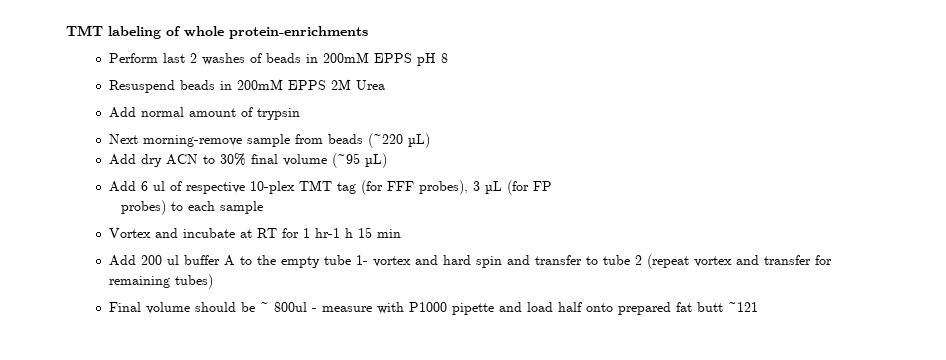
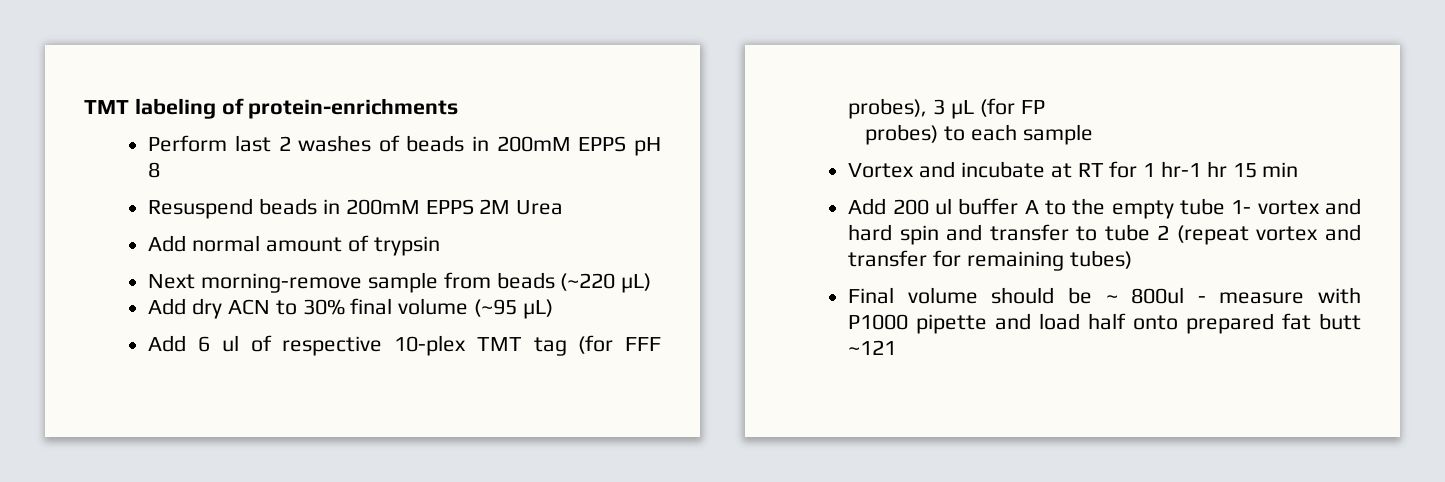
[184,26,224,37] whole -> (244, 106) none
[344,228,353,238] h -> [1206,161,1227,177] hr

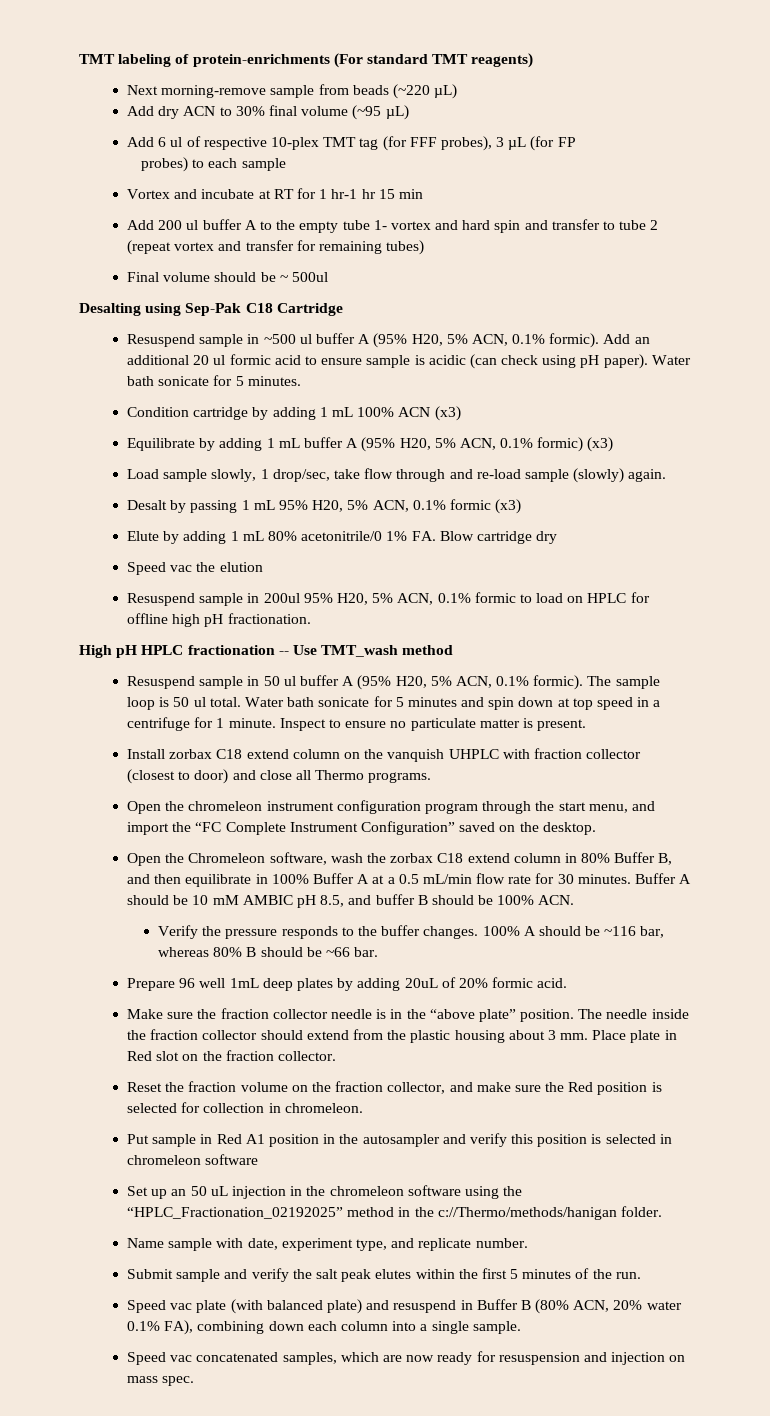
[148,135,661,156] [148,162,161,178] [148,198,564,219] [148,235,440,256] // Perform last 2 washes of beads in 200mM EPPS pH 8 // Resuspend beads in 200mM EPPS 2M Urea // Add normal amount of trypsin -> [333,53,534,68] (For standard TMT reagents)
[1131,287,1361,304] [848,313,1361,334] [848,340,897,355] 800ul - measure with P1000 pipette and load half onto prepared fat butt ~121 -> [291,272,328,282] [79,303,343,316] [127,333,650,348] [127,354,691,369] [127,375,301,386] [127,406,461,421] [127,437,614,452] [127,468,667,483] [127,499,522,514] [127,531,558,544] [127,562,263,575] [127,592,650,606] [127,613,311,627] [79,645,454,658] [127,675,660,690] [127,696,661,710] [127,717,587,731] [127,748,642,762] [127,769,432,784] [127,800,655,814] [127,821,596,835] [127,852,673,866] [127,873,692,887] [127,894,575,908] [158,925,665,939] [158,947,379,957] [127,977,568,991] [127,1008,689,1022] [127,1029,677,1043] [127,1050,336,1061] [127,1081,662,1095] [127,1102,363,1113] [127,1133,672,1147] [127,1154,259,1165] [127,1185,523,1199] [127,1206,662,1220] [127,1238,528,1251] [127,1268,641,1282] [127,1299,682,1314] [127,1320,521,1335] [127,1351,686,1365] [127,1376,195,1386] 500ul // Desalting using Sep-Pak C18 Cartridge // Resuspend sample in ~500 ul buffer A (95% H20, 5% ACN, 0.1% formic). Add an additional 20 ul formic acid to ensure sample is acidic (can check using pH paper). Water bath sonicate for 5 minutes. // Condition cartridge by adding 1 mL 100% ACN (x3) // Equilibrate by adding 1 mL buffer A (95% H20, 5% ACN, 0.1% formic) (x3) // Load sample slowly, 1 drop/sec, take flow through and re-load sample (slowly) again. // Desalt by passing 1 mL 95% H20, 5% ACN, 0.1% formic (x3) // Elute by adding 1 mL 80% acetonitrile/0 1% FA. Blow cartridge dry // Speed vac the elution // Resuspend sample in 200ul 95% H20, 5% ACN, 0.1% formic to load on HPLC for offline high pH fractionation. // High pH HPLC fractionation -- Use TMT_wash method // Resuspend sample in 50 ul buffer A (95% H20, 5% ACN, 0.1% formic). The sample loop is 50 ul total. Water bath sonicate for 5 minutes and spin down at top speed in a centrifuge for 1 minute. Inspect to ensure no particulate matter is present. // Install zorbax C18 extend column on the vanquish UHPLC with fraction collector (closest to door) and close all Thermo programs. // Open the chromeleon instrument configuration program through the start menu, and import the “FC Complete Instrument Configuration” saved on the desktop. // Open the Chromeleon software, wash the zorbax C18 extend column in 80% Buffer B, and then equilibrate in 100% Buffer A at a 0.5 mL/min flow rate for 30 minutes. Buffer A should be 10 mM AMBIC pH 8.5, and buffer B should be 100% ACN. // Verify the pressure responds to the buffer changes. 100% A should be ~116 bar, whereas 80% B should be ~66 bar. // Prepare 96 well 1mL deep plates by adding 20uL of 20% formic acid. // Make sure the fraction collector needle is in the “above plate” position. The needle inside the fraction collector should extend from the plastic housing about 3 mm. Place plate in Red slot on the fraction collector. // Reset the fraction volume on the fraction collector, and make sure the Red position is selected for collection in chromeleon. // Put sample in Red A1 position in the autosampler and verify this position is selected in chromeleon software // Set up an 50 uL injection in the chromeleon software using the “HPLC_Fractionation_02192025” method in the c://Thermo/methods/hanigan folder. // Name sample with date, experiment type, and replicate number. // Submit sample and verify the salt peak elutes within the first 5 minutes of the run. // Speed vac plate (with balanced plate) and resuspend in Buffer B (80% ACN, 20% water 0.1% FA), combining down each column into a single sample. // Speed vac concatenated samples, which are now ready for resuspension and injection on mass spec.

